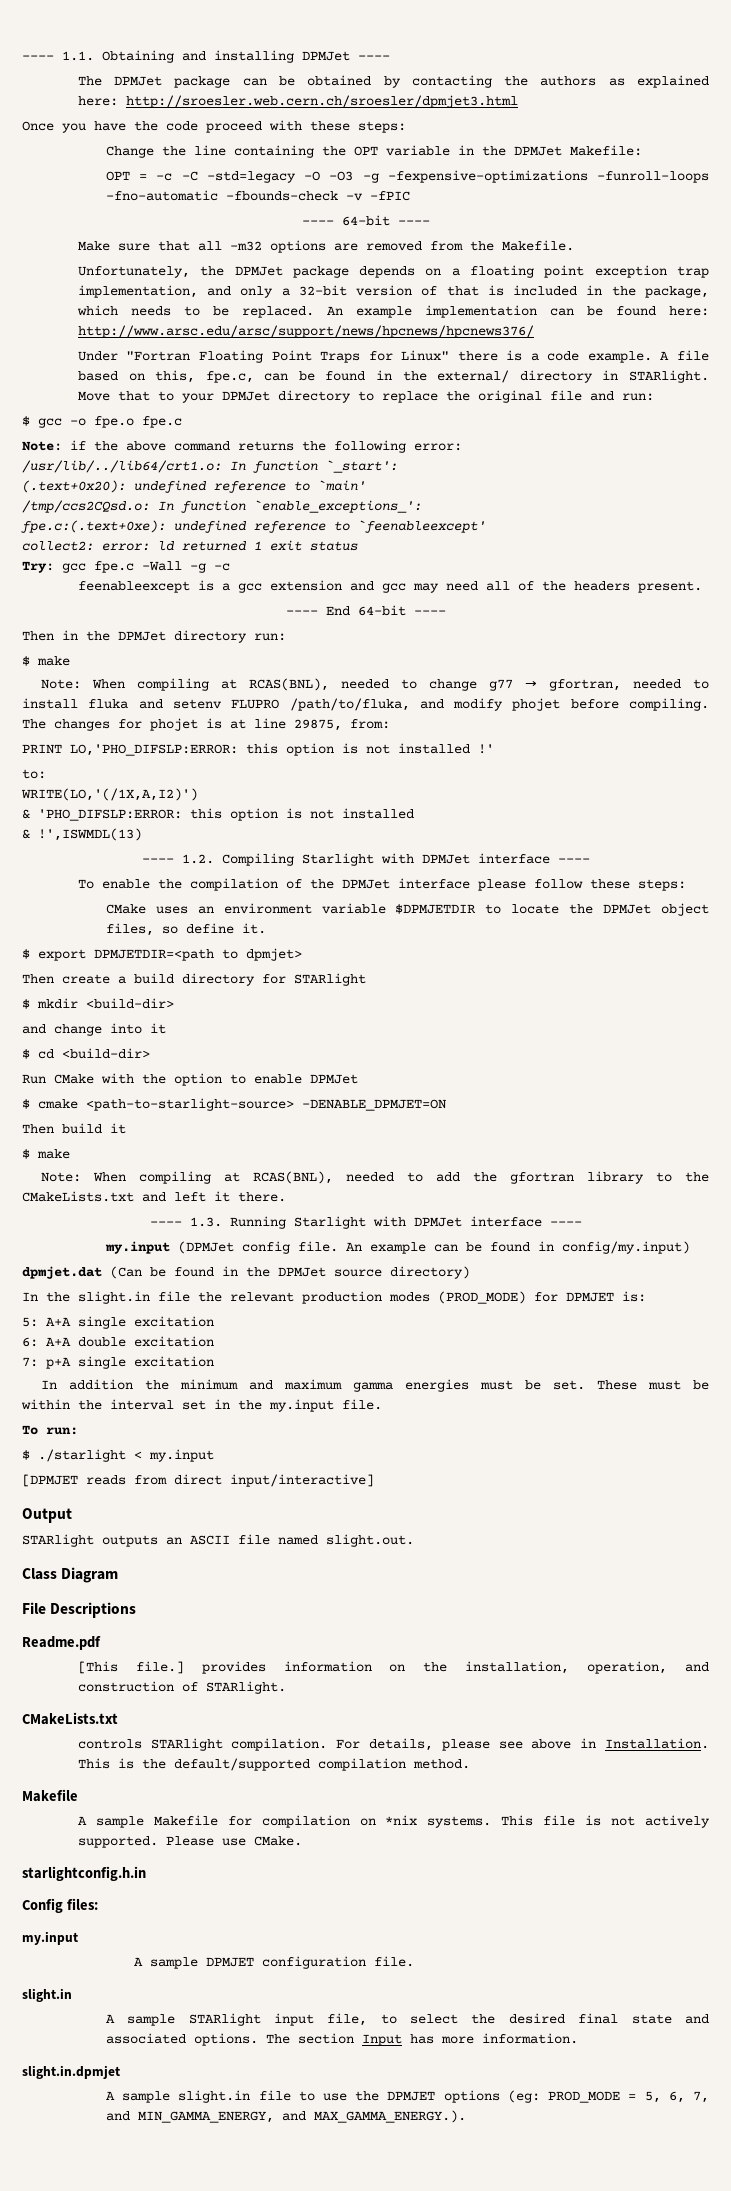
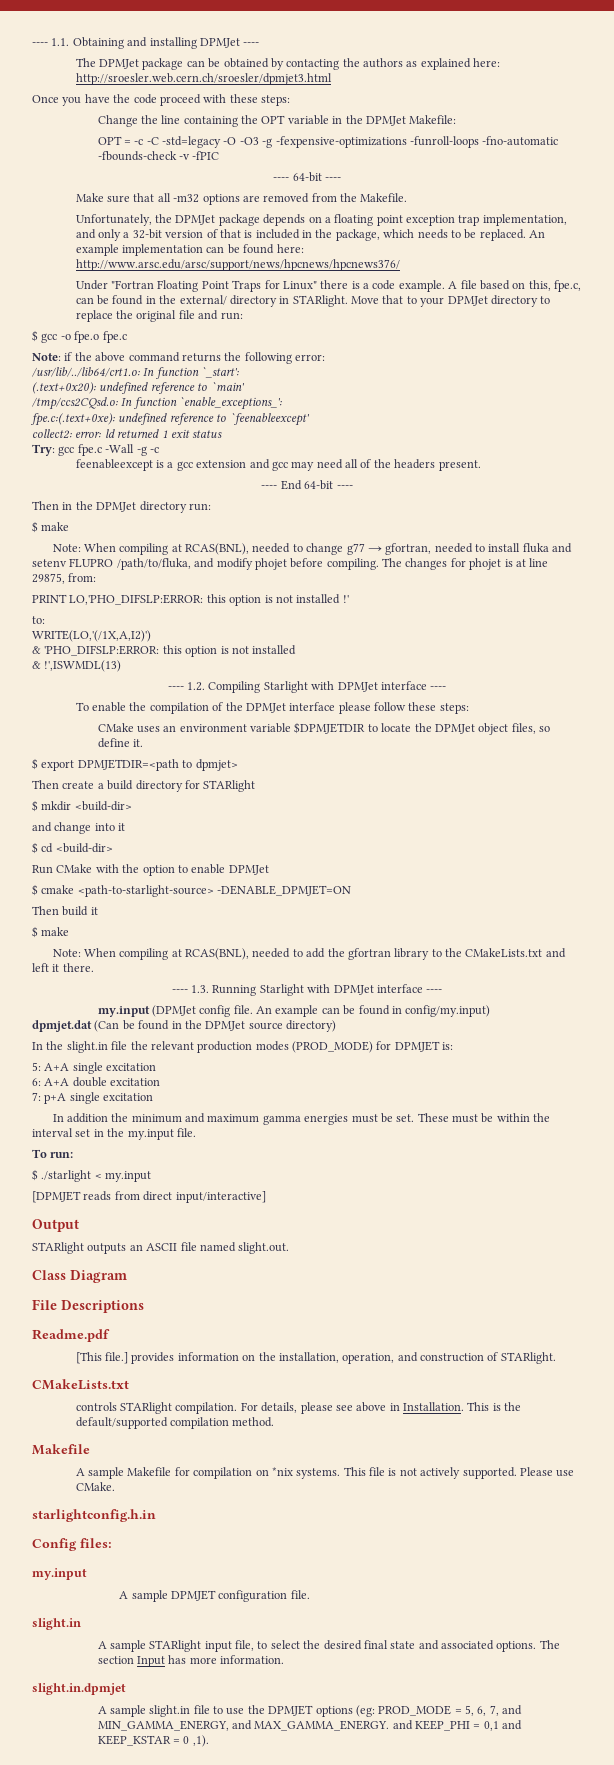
[313,2110,466,2123] MAX_GAMMA_ENERGY.). -> [254,1720,523,1731] [97,1735,209,1747] MAX_GAMMA_ENERGY. and KEEP_PHI = 0,1 and KEEP_KSTAR = 0 ,1).

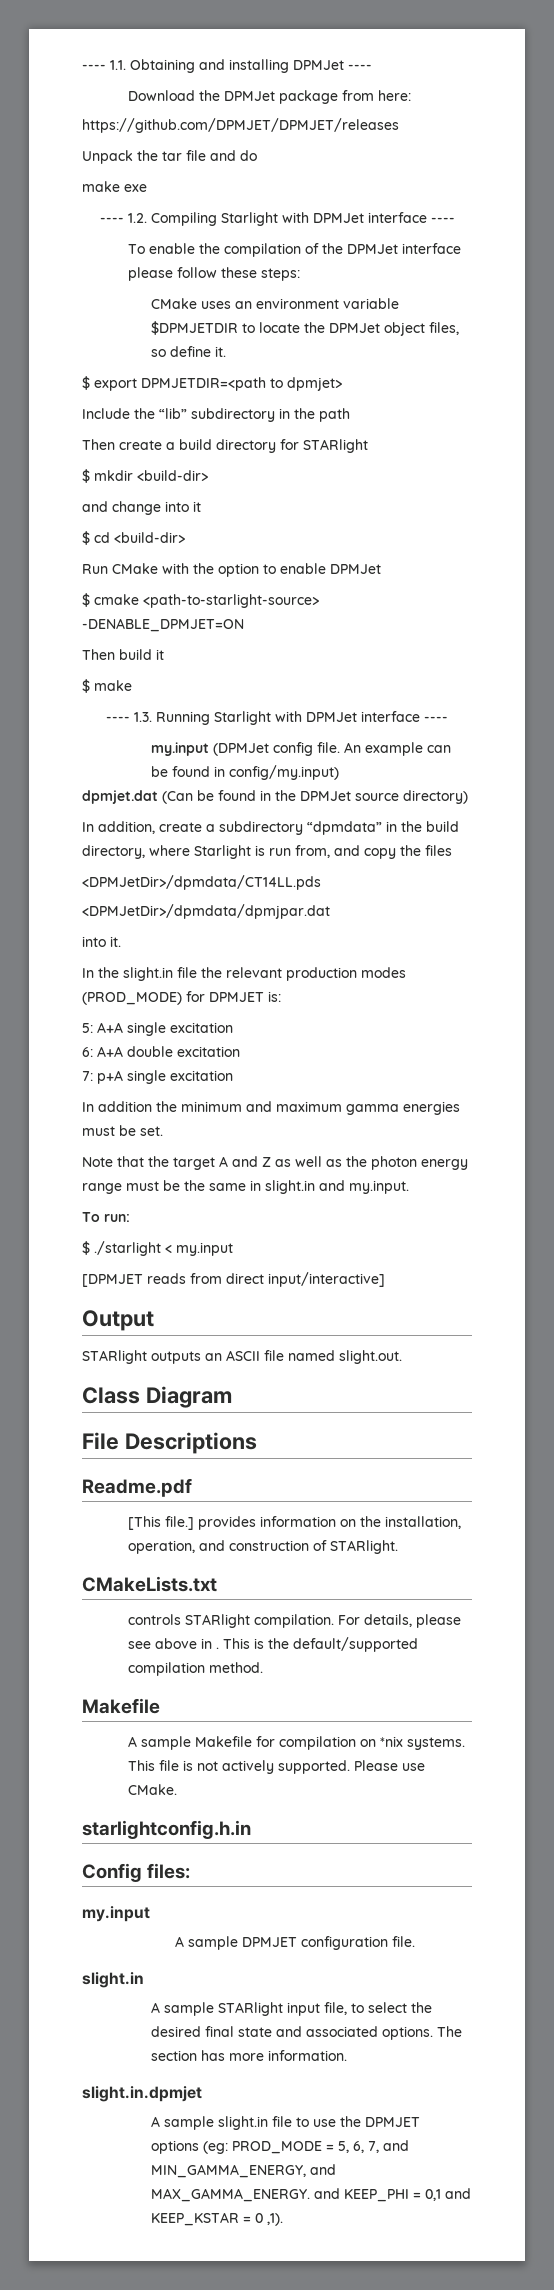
[75,58,501,70] [75,73,332,85] [32,94,290,106] [97,115,457,127] [97,136,559,148] [97,151,220,161] [273,172,341,182] [75,193,408,205] [75,214,567,226] [75,229,546,241] [75,244,304,256] [75,259,400,271] [75,280,582,292] [75,295,551,307] [75,310,243,322] [32,330,127,343] [32,352,325,364] [32,367,240,379] [32,382,245,394] [32,397,283,410] [31,413,310,426] [32,429,223,439] [32,444,159,456] [75,459,481,471] [261,480,353,490] [32,501,211,513] [32,521,70,533] [52,543,573,555] [32,558,549,570] [32,573,97,584] [32,594,349,606] [32,616,45,624] [32,630,151,642] [32,645,297,657] [32,660,122,672] The DPMJet package can be obtained by contacting the authors as explained here: http://sroesler.web.cern.ch/sroesler/dpmjet3.html // Once you have the code proceed with these steps: // Change the line containing the OPT variable in the DPMJet Makefile: // OPT = -c -C -std=legacy -O -O3 -g -fexpensive-optimizations -funroll-loops -fno-automatic -fbounds-check -v -fPIC // ---- 64-bit ---- // Make sure that all -m32 options are removed from the Makefile. // Unfortunately, the DPMJet package depends on a floating point exception trap implementation, and only a 32-bit version of that is included in the package, which needs to be replaced. An example implementation can be found here: http://www.arsc.edu/arsc/support/news/hpcnews/hpcnews376/ // Under "Fortran Floating Point Traps for Linux" there is a code example. A file based on this, fpe.c, can be found in the external/ directory in STARlight. Move that to your DPMJet directory to replace the original file and run: // $ gcc -o fpe.o fpe.c // Note: if the above command returns the following error: // /usr/lib/../lib64/crt1.o: In function `_start': // (.text+0x20): undefined reference to `main' // /tmp/ccs2CQsd.o: In function `enable_exceptions_': // fpe.c:(.text+0xe): undefined reference to `feenableexcept' // collect2: error: ld returned 1 exit status // Try: gcc fpe.c -Wall -g -c // feenableexcept is a gcc extension and gcc may need all of the headers present. // ---- End 64-bit ---- // Then in the DPMJet directory run: // $ make // Note: When compiling at RCAS(BNL), needed to change g77 → gfortran, needed to install fluka and setenv FLUPRO /path/to/fluka, and modify phojet before compiling. The changes for phojet is at line 29875, from: // PRINT LO,'PHO_DIFSLP:ERROR: this option is not installed !' // to: // WRITE(LO,'(/1X,A,I2)') // & 'PHO_DIFSLP:ERROR: this option is not installed // & !',ISWMDL(13) -> [128,90,412,104] [82,118,399,133] [82,150,257,164] [82,181,147,192] Download the DPMJet package from here: // https://github.com/DPMJET/DPMJET/releases // Unpack the tar file and do // make exe
(238, 765) none -> [82,408,350,422] // Include the “lib” subdirectory in the path
[52,948,566,960] [32,963,94,972] // Note: When compiling at RCAS(BNL), needed to add the gfortran library to the CMakeLists.txt and left it there. -> (132, 685) none
(336, 1026) none -> [82,821,459,835] [82,845,452,859] [82,875,321,890] [82,904,330,919] [82,936,121,947] // In addition, create a subdirectory “dpmdata” in the build directory, where Starlight is run from, and copy the files // <DPMJetDir>/dpmdata/CT14LL.pds // <DPMJetDir>/dpmdata/dpmjpar.dat // into it.
[417,1113,551,1123] [32,1128,196,1140] These must be within the interval set in the my.input file. -> [82,1156,468,1170] [82,1180,409,1194] // Note that the target A and Z as well as the photon energy range must be the same in slight.in and my.input.
[403,1402,465,1411] Installation. -> [216,1647,220,1649] .
[136,1656,165,1667] Input -> (198, 2055) none

